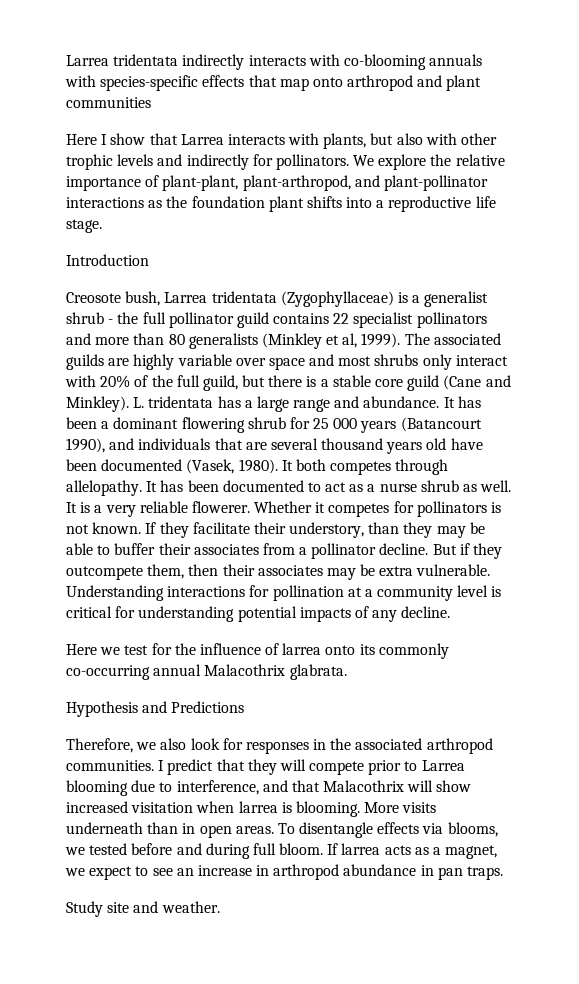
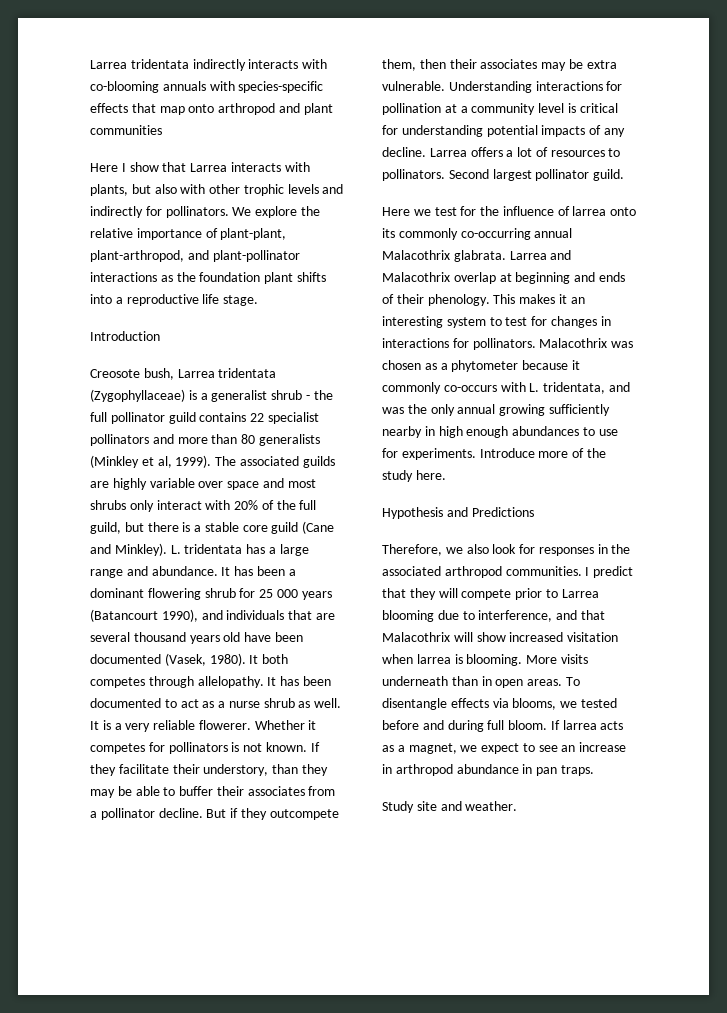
(451, 612) none -> [429,147,621,157] [382,169,625,181] Larrea offers a lot of resources to pollinators. Second largest pollinator guild.
(347, 672) none -> [509,250,572,260] [382,272,625,284] [382,294,585,306] [382,316,611,328] [382,338,634,350] [382,360,580,372] [382,382,630,394] [382,404,610,416] [382,426,618,438] [382,448,606,460] [382,470,446,482] Larrea and Malacothrix overlap at beginning and ends of their phenology. This makes it an interesting system to test for changes in interactions for pollinators. Malacothrix was chosen as a phytometer because it commonly co-occurs with L. tridentata, and was the only annual growing sufficiently nearby in high enough abundances to use for experiments. Introduce more of the study here.

